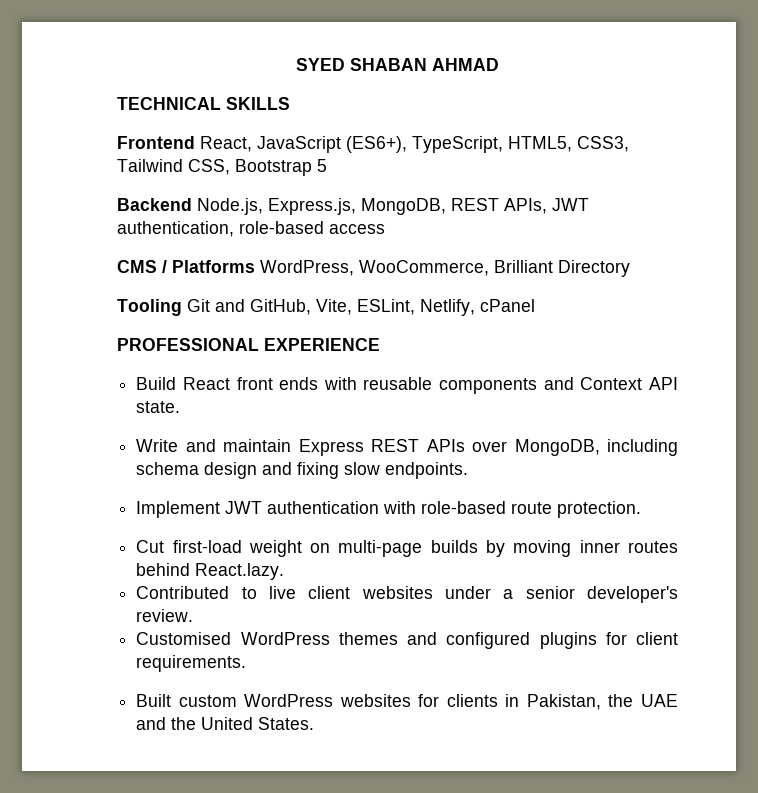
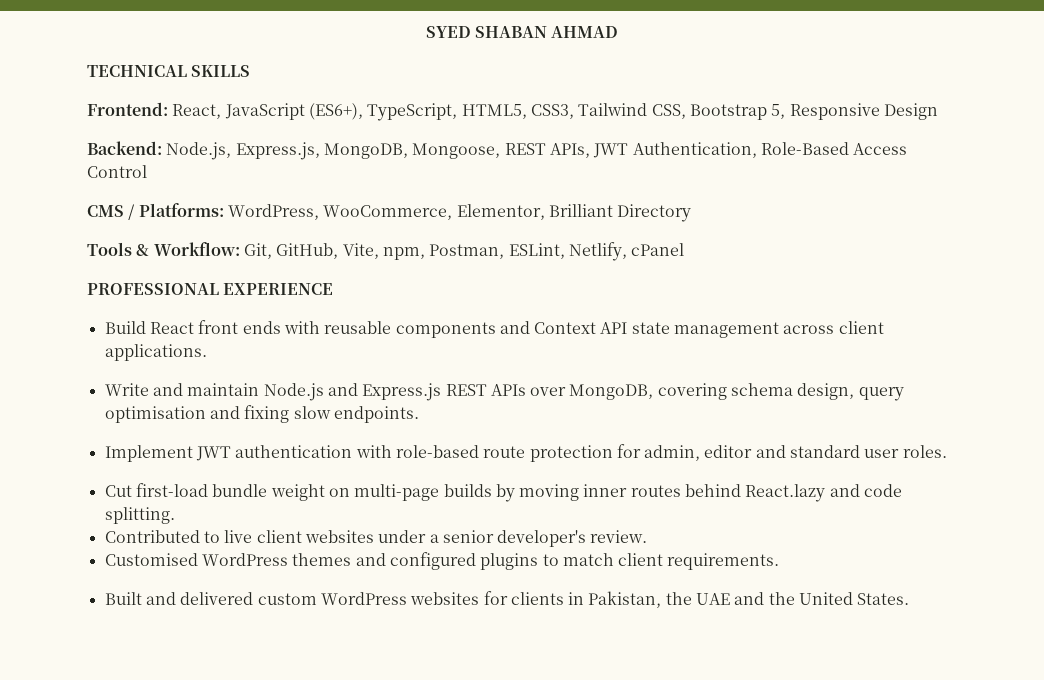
[117,136,195,149] Frontend -> [87,102,168,116] Frontend:
[317,159,327,172] [117,198,192,211] 5 // Backend -> [771,103,938,120] [87,141,162,155] 5, Responsive Design // Backend:
(446, 206) none -> [412,143,501,159] Mongoose,
[117,221,385,237] authentication, role-based access -> [632,142,908,158] [87,165,147,178] Authentication, Role-Based Access Control
[172,260,255,273] Platforms -> [138,203,224,217] Platforms:
(489, 268) none -> [456,204,545,220] Elementor,
[117,299,352,316] Tooling Git and GitHub, Vite, -> [87,242,505,260] Tools & Workflow: Git, GitHub, Vite, npm, Postman,
[136,401,181,413] state. -> [631,321,884,338] [104,344,207,361] state management across client applications.
[298,439,364,456] Express -> [263,383,442,401] Node.js and Express.js
[607,439,678,456] [136,462,258,479] including schema design -> [657,383,904,401] [104,406,206,423] covering schema design, query optimisation
[557,501,642,518] protection. -> [529,444,947,462] protection for admin, editor and standard user roles.
(242, 546) none -> [212,484,268,497] bundle
[195,563,285,580] React.lazy. -> [745,484,903,502] [104,507,175,524] React.lazy and code splitting.
[605,632,627,645] for -> [542,553,614,566] to match
(172, 700) none -> [145,592,254,605] and delivered

